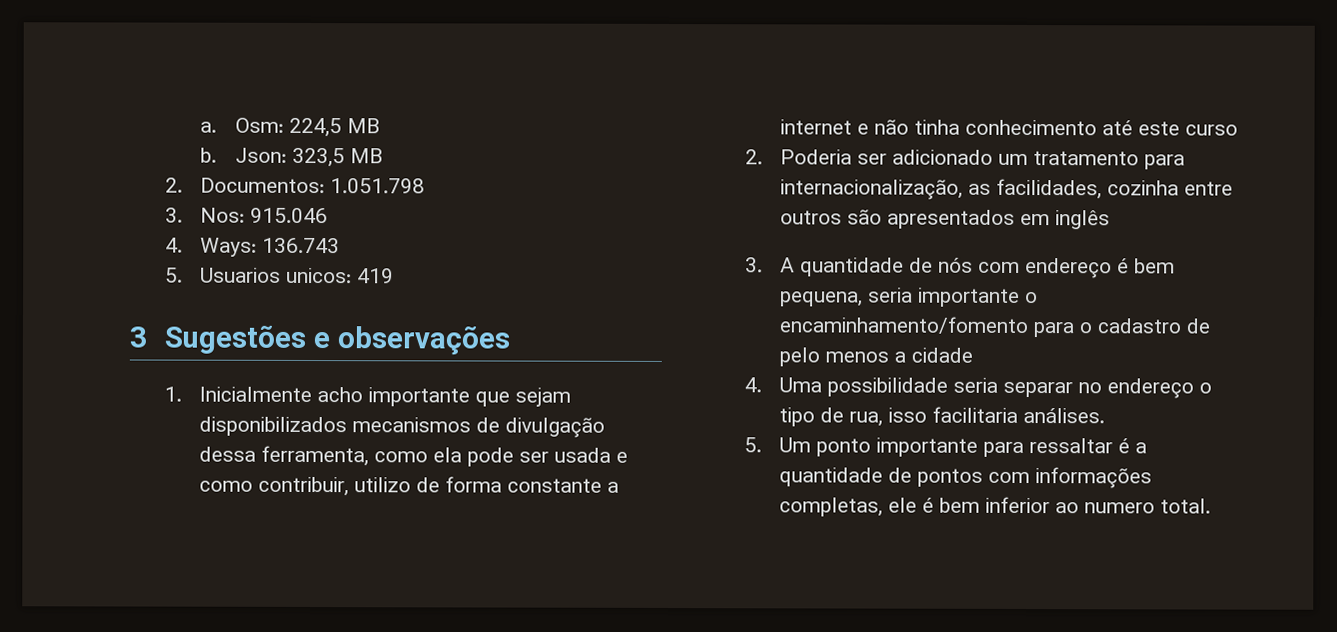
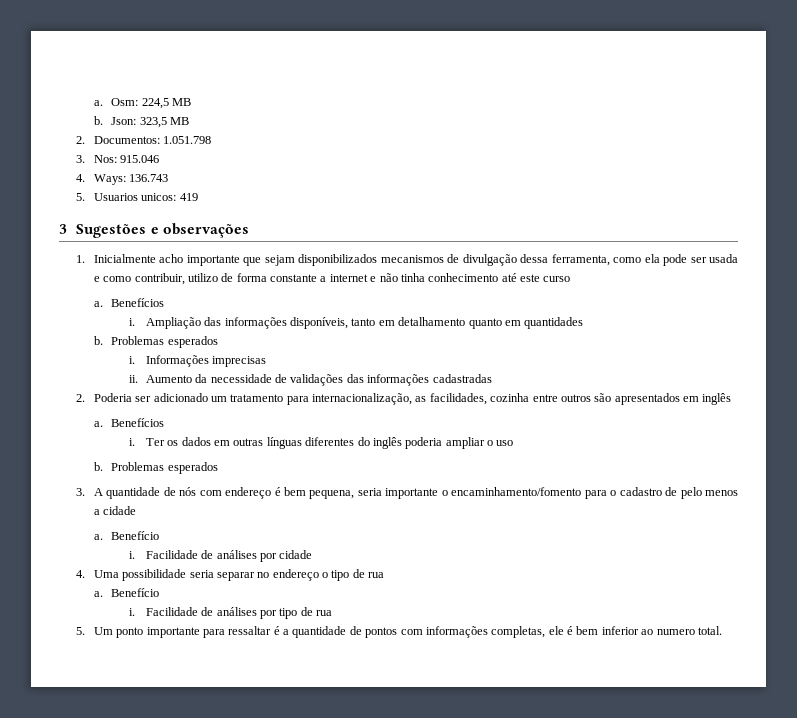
(1239, 130) none -> [93,298,165,307] [128,317,584,329] [93,336,218,348] [128,355,267,367] [128,374,492,386] // a. Benefícios // i. Ampliação das informações disponíveis, tanto em detalhamento quanto em quantidades // b. Problemas esperados // i. Informações imprecisas // ii. Aumento da necessidade de validações das informações cadastradas
(1111, 220) none -> [93,418,165,427] [128,437,514,449] [93,462,218,474] // a. Benefícios // i. Ter os dados em outras línguas diferentes do inglês poderia ampliar o uso // b. Problemas esperados
(974, 355) none -> [93,531,160,540] [128,550,313,562] // a. Benefício // i. Facilidade de análises por cidade
[849,406,1106,427] rua, isso facilitaria análises. -> [368,572,385,578] [93,588,160,597] [128,607,333,619] rua // a. Benefício // i. Facilidade de análises por tipo de rua

